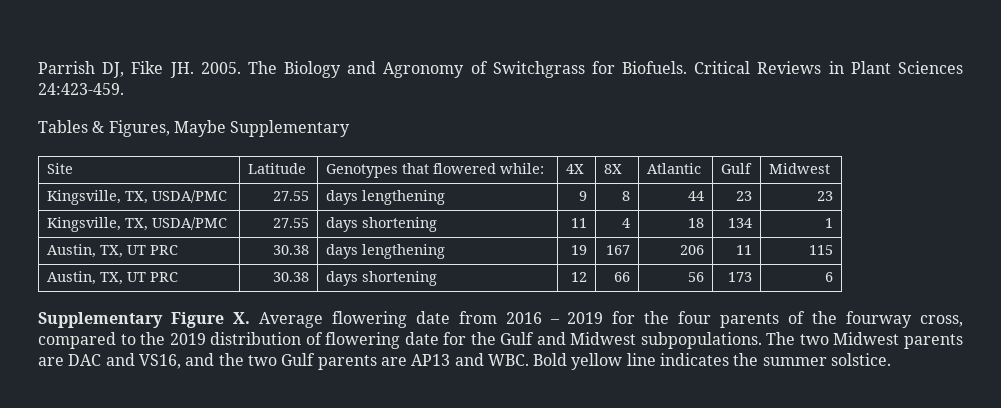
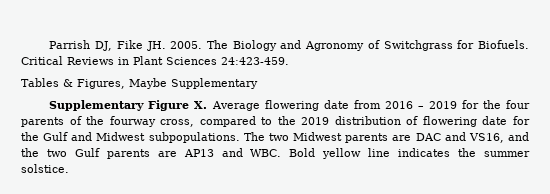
[47,163,74,174] [248,163,307,174] [326,163,545,178] [566,164,585,174] [604,164,623,174] [647,163,702,174] [721,163,753,174] [769,163,831,174] [47,190,228,205] [272,191,309,201] [326,190,446,205] [578,191,587,201] [621,191,630,201] [687,191,704,201] [735,191,752,201] [816,191,833,201] [47,217,228,232] [272,218,309,228] [326,217,438,232] [570,218,587,228] [621,218,630,228] [687,218,704,228] [727,218,752,228] [824,218,833,228] [47,244,179,258] [272,245,309,255] [326,244,446,259] [570,245,587,255] [605,245,630,255] [679,245,704,255] [735,245,752,255] [808,245,833,255] [47,271,179,285] [272,272,309,282] [326,271,438,286] [570,272,587,282] [613,272,630,282] [687,272,704,282] [727,272,752,282] [824,272,833,282] // Site | Latitude | Genotypes that flowered while: | 4X | 8X | Atlantic | Gulf | Midwest // Kingsville, TX, USDA/PMC | 27.55 | days lengthening | 9 | 8 | 44 | 23 | 23 // Kingsville, TX, USDA/PMC | 27.55 | days shortening | 11 | 4 | 18 | 134 | 1 // Austin, TX, UT PRC | 30.38 | days lengthening | 19 | 167 | 206 | 11 | 115 // Austin, TX, UT PRC | 30.38 | days shortening | 12 | 66 | 56 | 173 | 6 -> (258, 83) none

